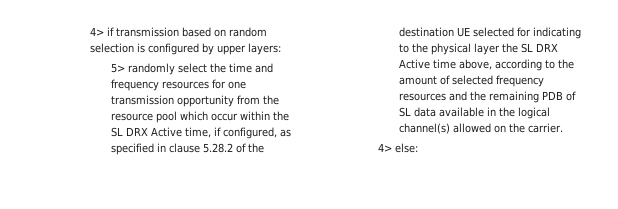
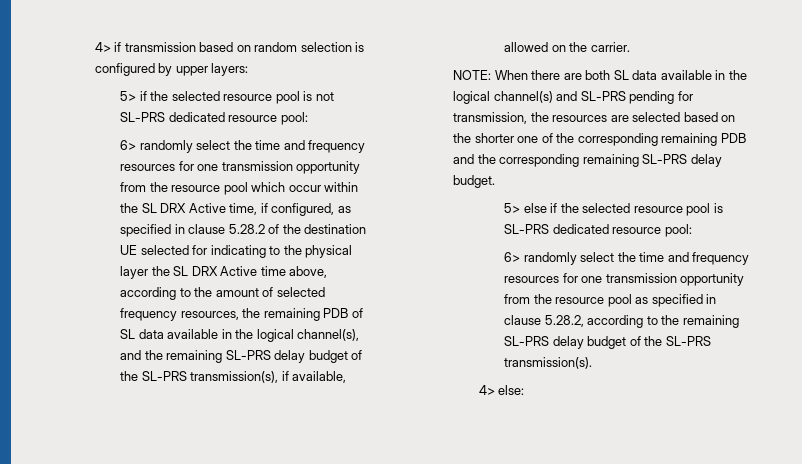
(125, 68) none -> [139,91,334,104] [120,112,308,125] [120,140,137,150] if the selected resource pool is not SL-PRS dedicated resource pool: // 6>
[398,91,467,101] resources and -> [180,311,239,320] resources,
[398,123,563,134] channel(s) allowed on the carrier. -> [297,329,360,341] [120,350,363,363] [120,371,347,383] [504,42,630,52] [453,70,747,80] [453,91,693,104] [453,112,736,124] [453,133,746,146] [453,154,722,167] [453,175,496,188] [504,203,723,216] [504,224,692,237] [504,252,750,265] [504,273,745,286] [504,294,717,307] [504,315,739,328] [504,336,711,349] [504,357,593,369] channel(s), and the remaining SL-PRS delay budget of the SL-PRS transmission(s), if available, allowed on the carrier. // NOTE: When there are both SL data available in the logical channel(s) and SL-PRS pending for transmission, the resources are selected based on the shorter one of the corresponding remaining PDB and the corresponding remaining SL-PRS delay budget. // 5> else if the selected resource pool is SL-PRS dedicated resource pool: // 6> randomly select the time and frequency resources for one transmission opportunity from the resource pool as specified in clause 5.28.2, according to the remaining SL-PRS delay budget of the SL-PRS transmission(s).

